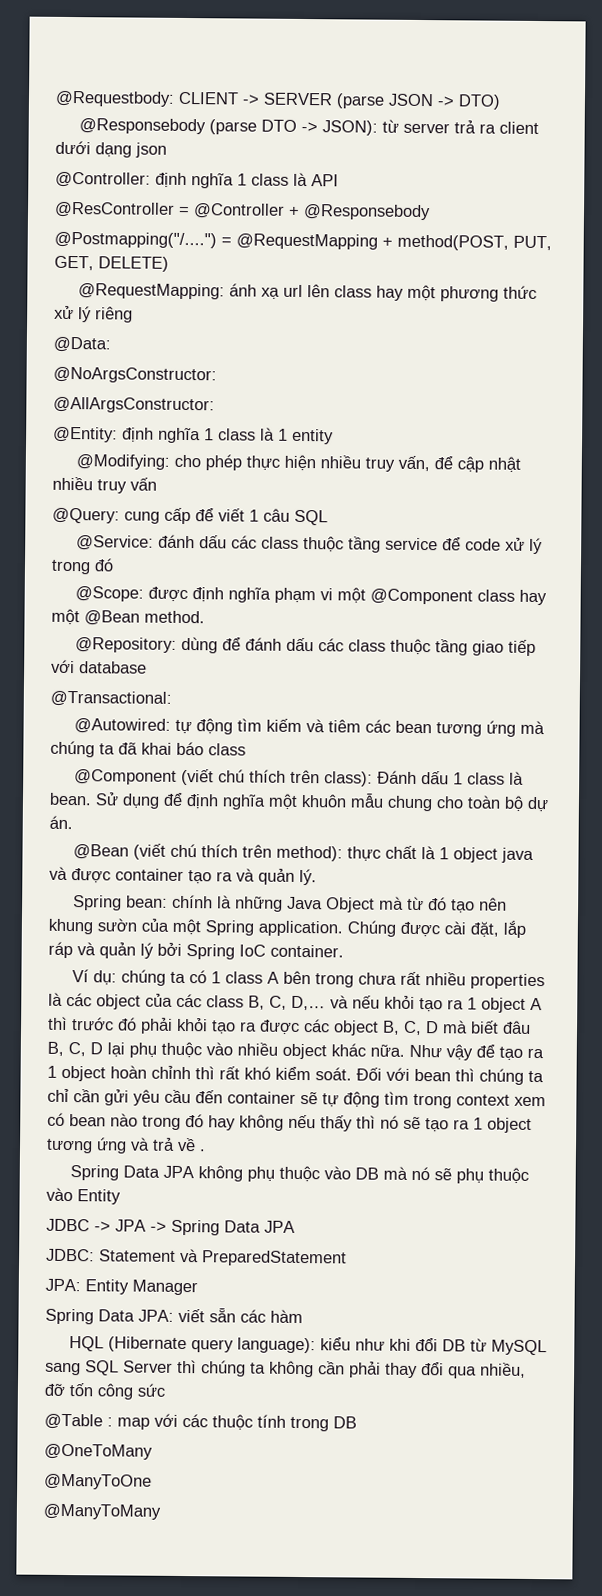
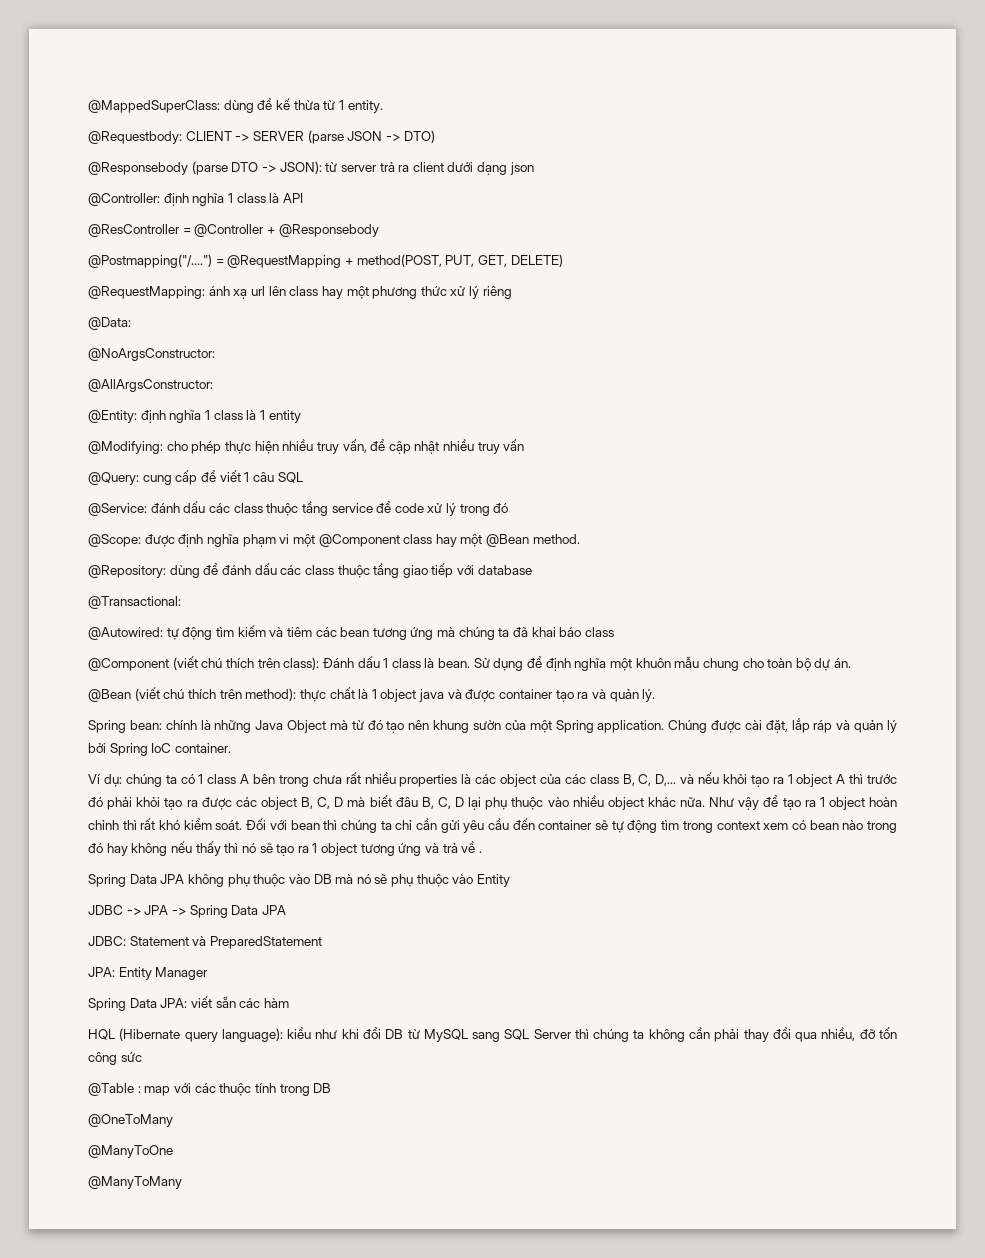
(55, 98) none -> [88,98,383,113] @MappedSuperClass: dùng để kế thừa từ 1 entity. //

